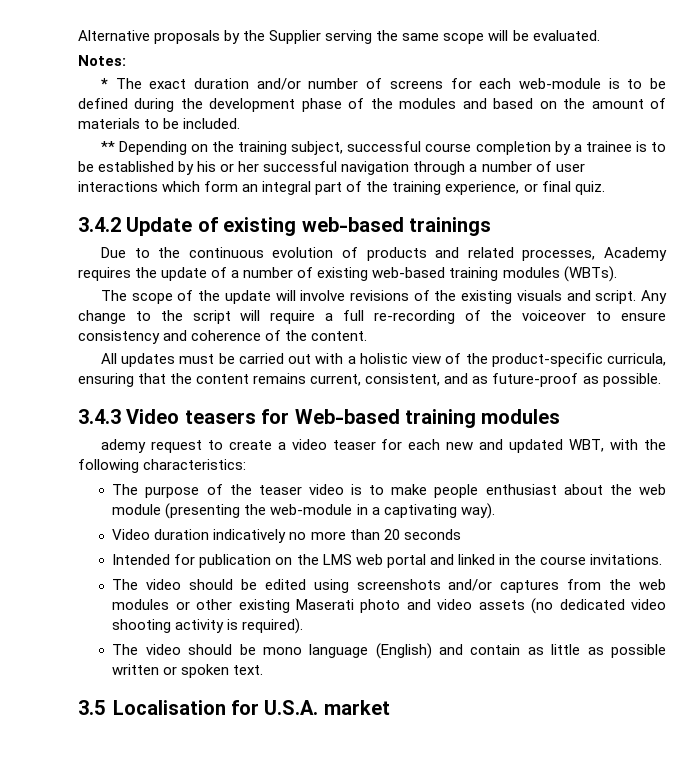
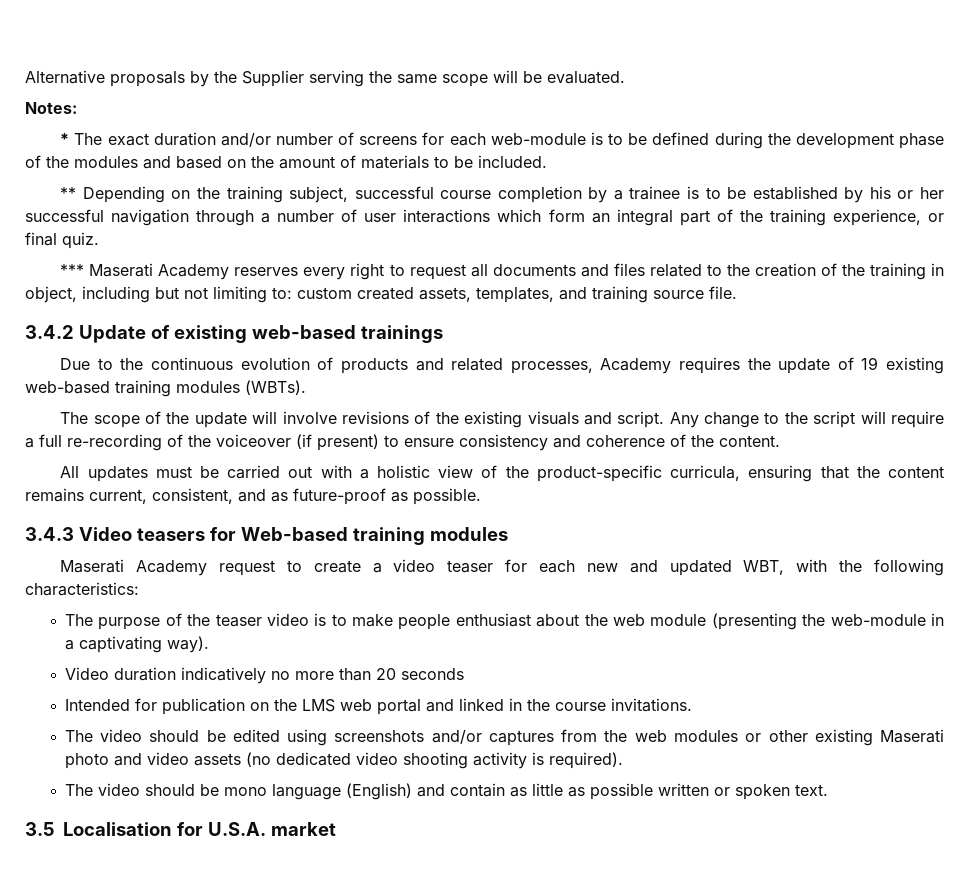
(605, 188) none -> [60,263,945,280] [25,286,737,303] // *** Maserati Academy reserves every right to request all documents and files related to the creation of the training in object, including but not limiting to: custom created assets, templates, and training source file.
[231,267,314,278] a number of -> [861,357,879,370] 19
(587, 315) none -> [296,434,379,451] (if present)
[100,439,146,453] ademy -> [60,559,208,576] Maserati Academy

